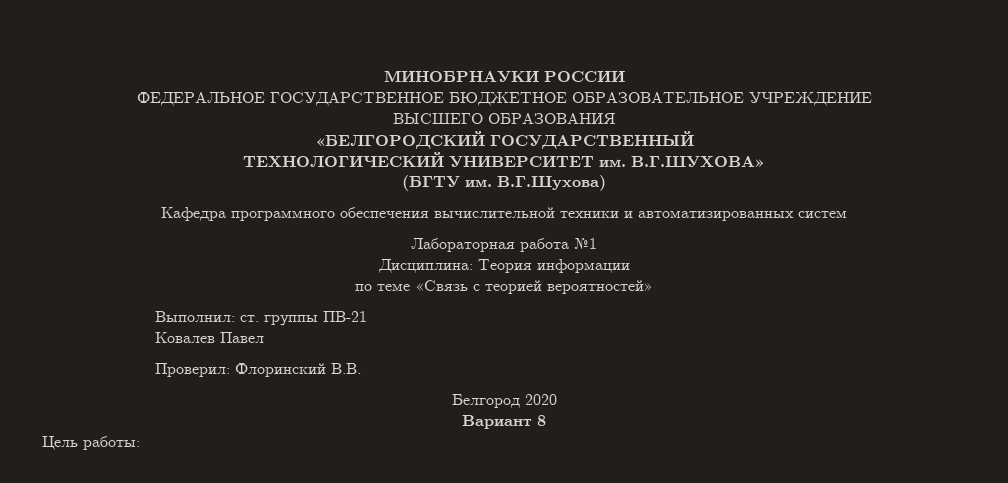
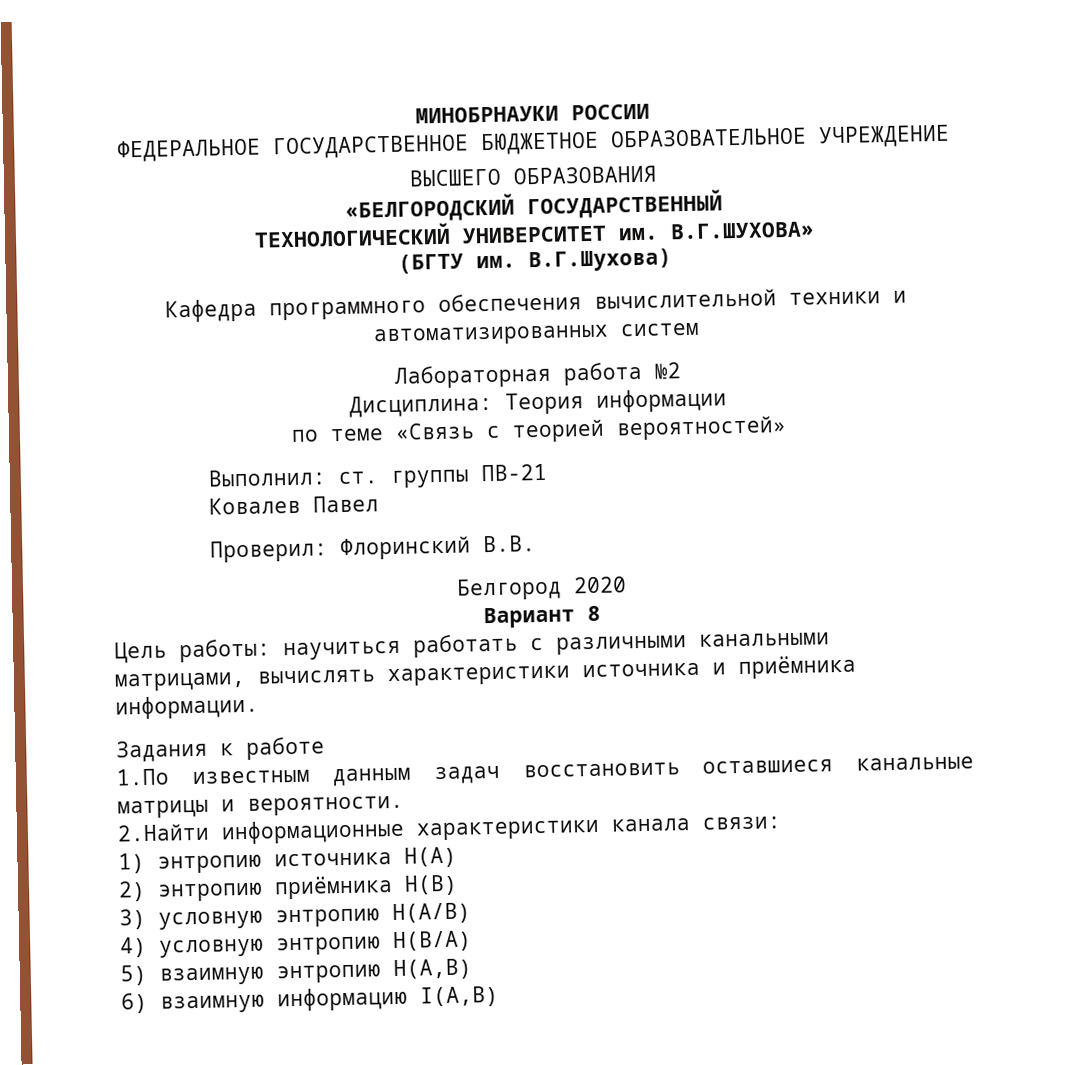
[574,238,597,249] №1 -> [653,362,681,380] №2
(140, 443) none -> [283,632,830,661] [114,654,856,692] [115,694,259,720] [116,736,325,763] [116,756,974,787] [117,795,404,819] [117,816,781,845] [118,846,457,874] [118,874,458,902] [119,902,471,930] [120,930,472,958] [120,958,472,986] [121,985,499,1014] научиться работать с различными канальными матрицами, вычислять характеристики источника и приёмника информации. // Задания к работе // 1.По известным данным задач восстановить оставшиеся канальные матрицы и вероятности. // 2.Найти информационные характеристики канала связи: // 1) энтропию источника H(A) // 2) энтропию приёмника H(B) // 3) условную энтропию H(A/B) // 4) условную энтропию H(B/A) // 5) взаимную энтропию H(A,B) // 6) взаимную информацию I(A,B)

